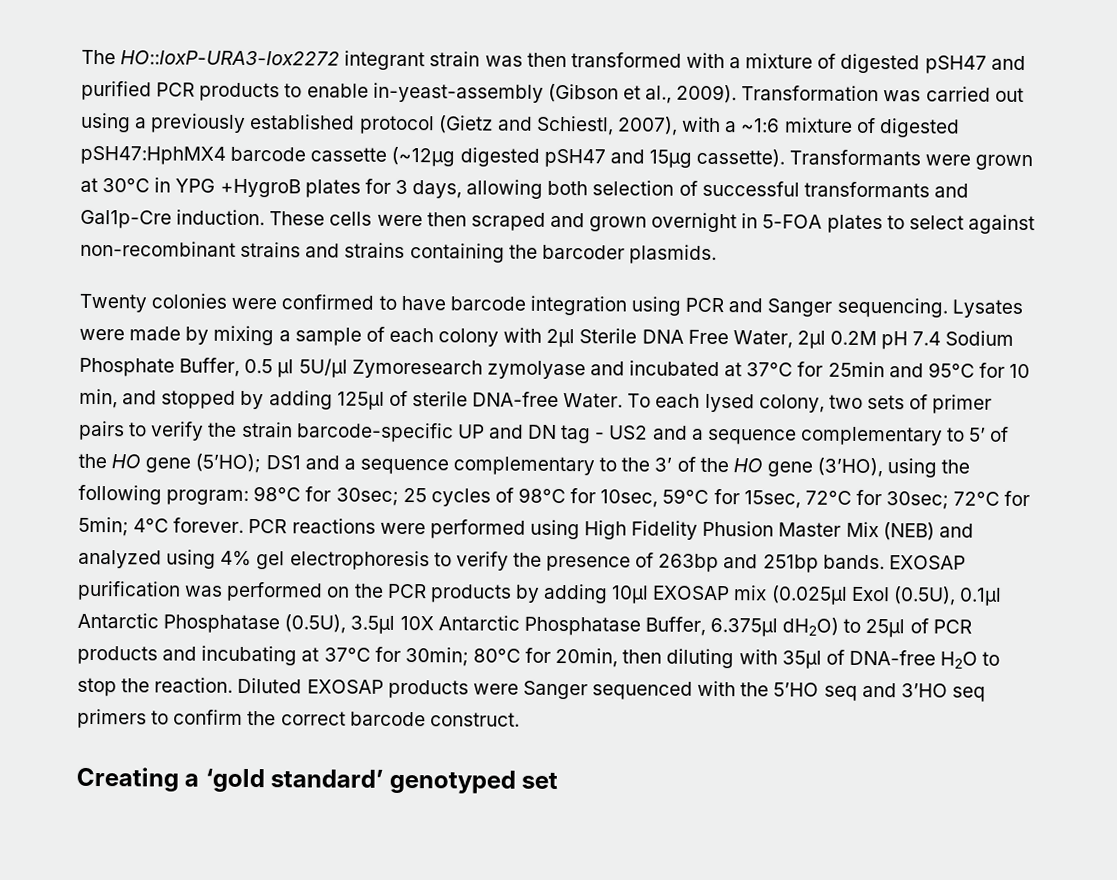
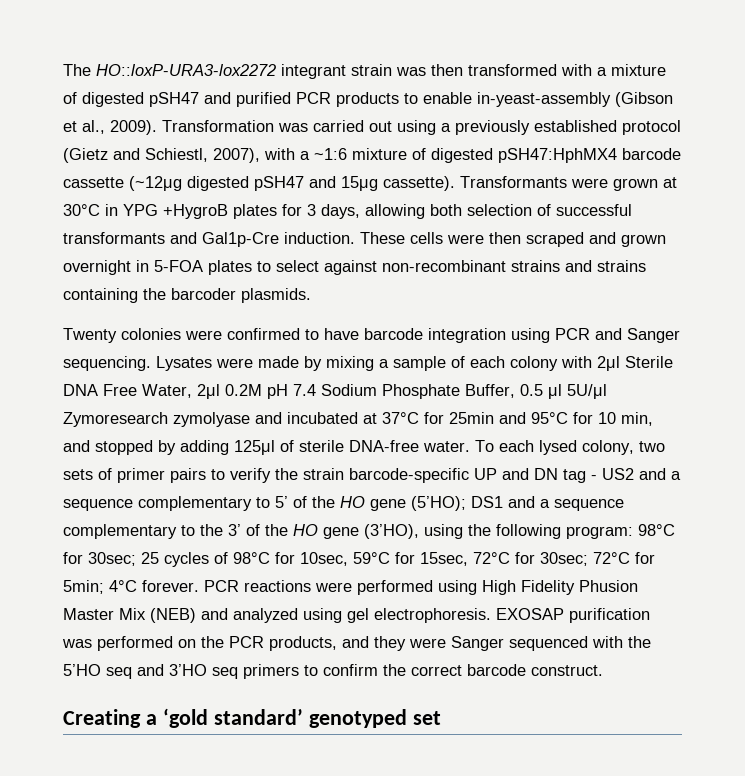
[563,393,624,408] Water. -> [423,441,470,452] water.
[220,550,885,573] 4% gel electrophoresis to verify the presence of 263bp and 251bp bands. -> [347,608,491,623] gel electrophoresis.
[429,583,1002,606] [77,612,972,638] [77,645,1001,669] [77,677,469,699] products by adding 10μl EXOSAP mix (0.025μl ExoI (0.5U), 0.1μl Antarctic Phosphatase (0.5U), 3.5μl 10X Antarctic Phosphatase Buffer, 6.375μl dH2O) to 25μl of PCR products and incubating at 37°C for 30min; 80°C for 20min, then diluting with 35μl of DNA-free H2O to stop the reaction. Diluted EXOSAP products -> [269,636,406,651] products, and they

